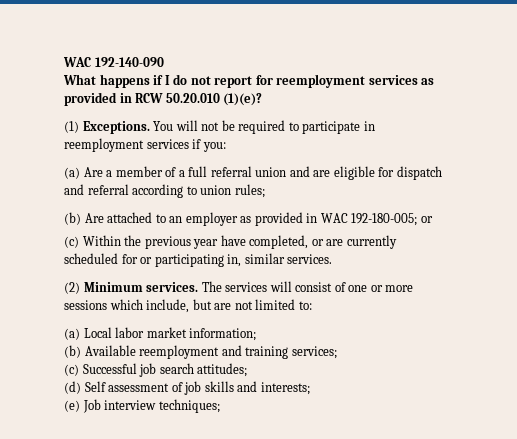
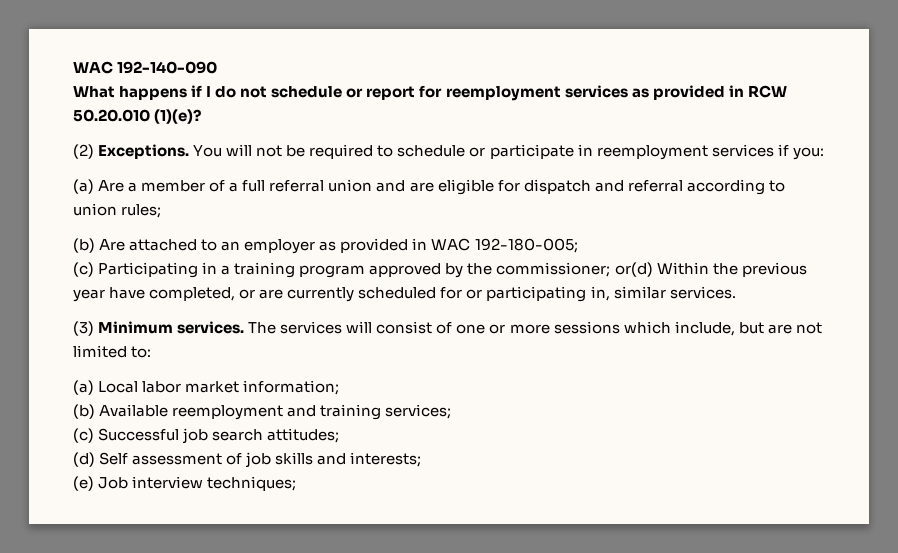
(211, 80) none -> [271,86,364,98] schedule or
[64,121,79,133] (1) -> [73,144,94,159] (2)
(299, 126) none -> [397,145,486,157] schedule or
[420,216,433,223] [64,236,79,248] or // (c) -> [73,262,653,278] // (c) Participating in a training program approved by the commissioner; or(d)
[64,282,80,294] (2) -> [73,321,94,336] (3)

